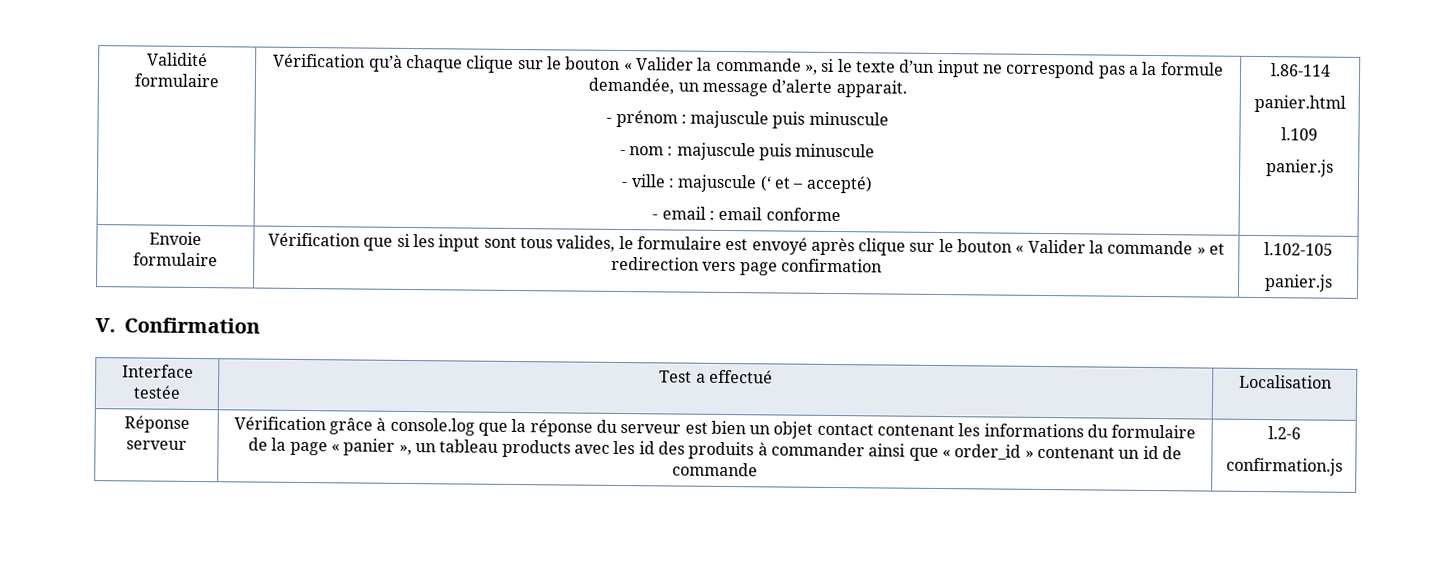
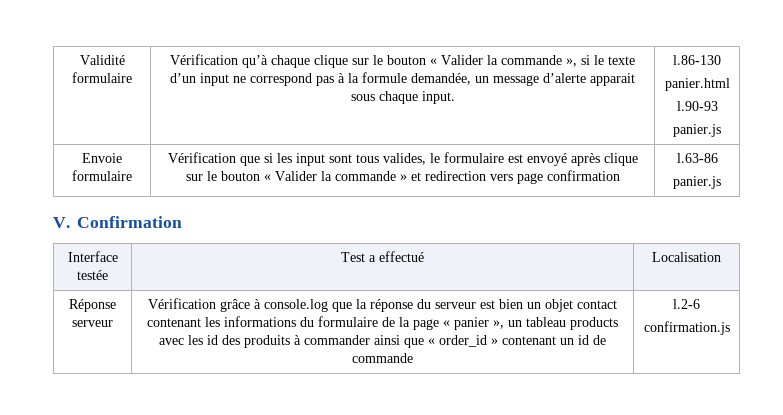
[1128,65,1139,75] a -> [338,73,345,83] à
[835,80,907,98] [606,109,889,129] [619,142,876,161] [621,174,873,194] [652,206,841,222] [1270,63,1331,77] apparait. // - prénom : majuscule puis minuscule // - nom : majuscule puis minuscule // - ville : majuscule (‘ et – accepté) // - email : email conforme | l.86-114 -> [590,73,635,86] [350,91,455,104] [673,55,721,65] apparait sous chaque input. | l.86-130
[1281,127,1318,141] l.109 -> [676,101,718,111] l.90-93
[1264,242,1333,256] l.102-105 -> [676,153,718,163] l.63-86

